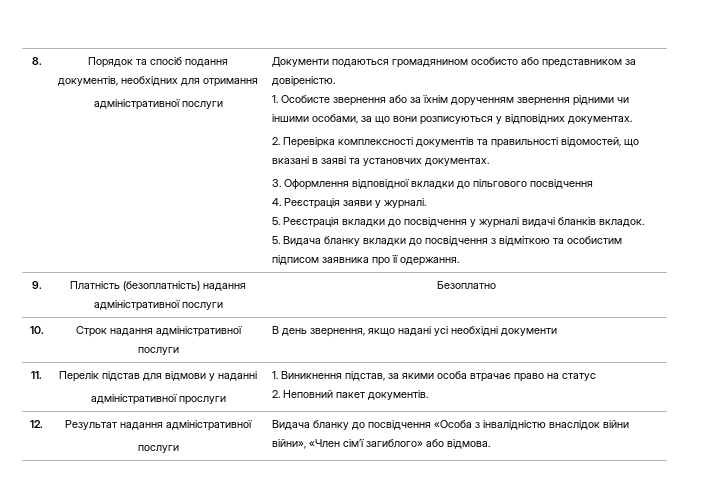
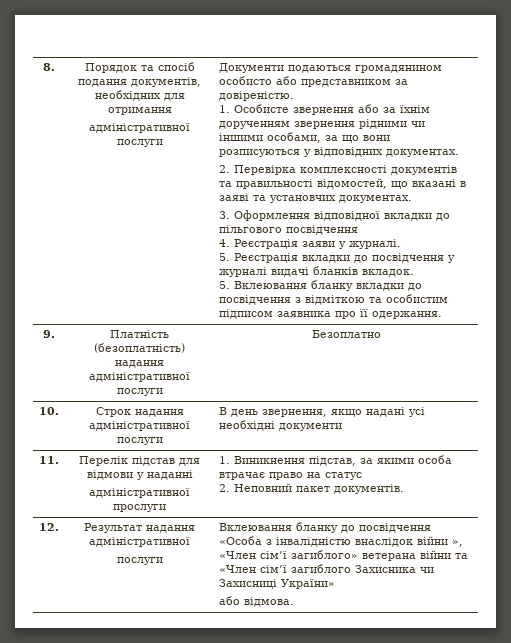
[282,236,321,246] Видача -> [234,281,308,289] Вклеювання
[271,420,310,430] Видача -> [219,523,293,531] Вклеювання
[271,439,306,449] війни», -> [452,540,464,547] »,
(423, 443) none -> [362,550,469,561] [219,564,435,573] [219,579,336,589] ветерана війни та «Член сім’ї загиблого Захисника чи Захисниці України» //

